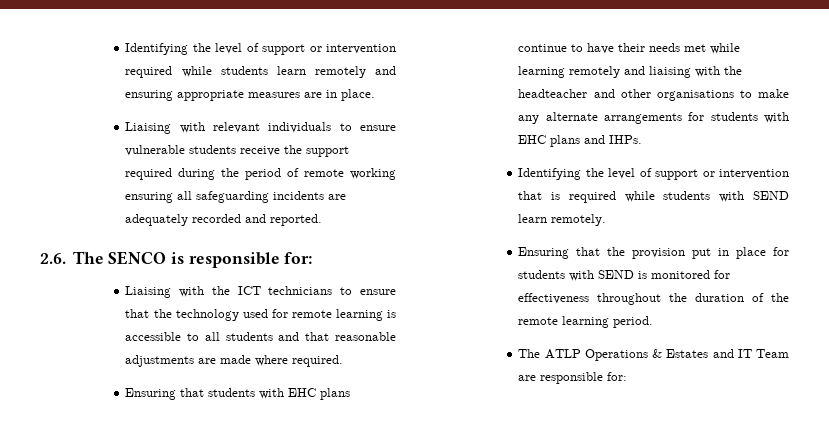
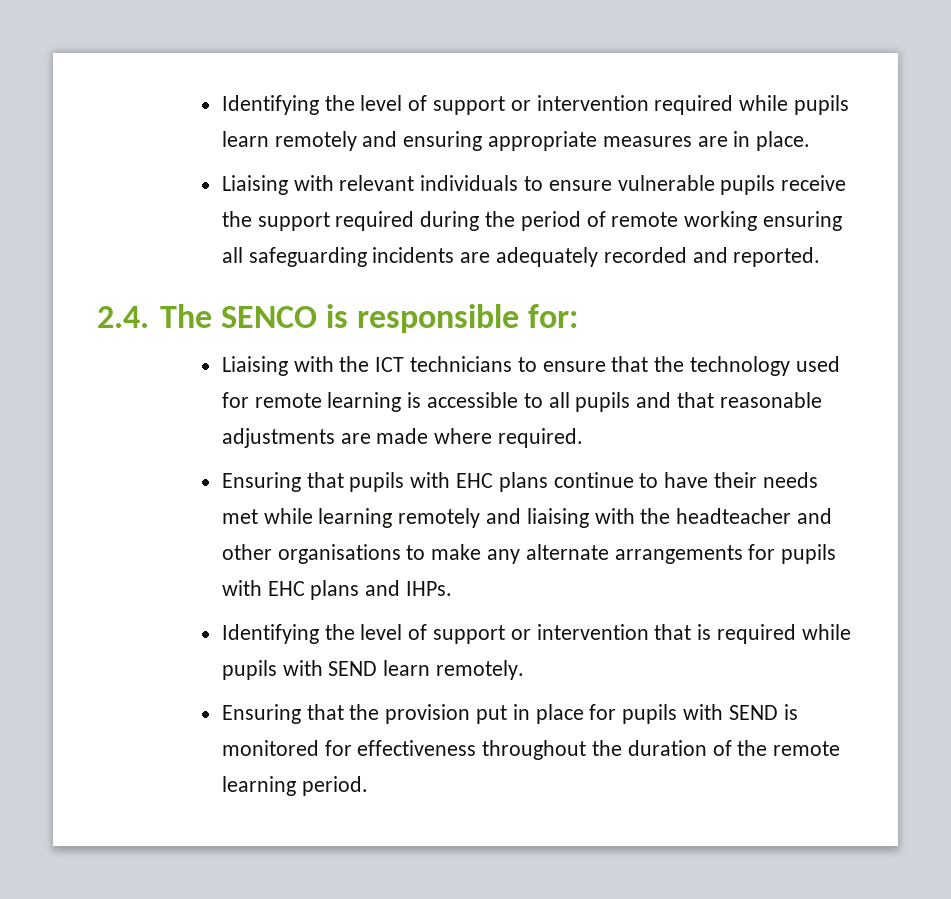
[220,66,268,75] students -> [793,95,849,115] pupils
[189,145,237,154] students -> [720,175,776,195] pupils
[40,253,66,264] 2.6. -> [97,306,149,328] 2.4.
[225,332,273,341] students -> [575,392,631,412] pupils
[208,388,256,397] students -> [349,472,405,492] pupils
[710,112,758,121] students -> [781,544,837,564] pupils
[663,191,711,200] students -> [221,660,277,680] pupils
[518,270,566,279] students -> [622,704,678,724] pupils
[518,349,789,361] [518,372,628,384] // The ATLP Operations & Estates and IT Team are responsible for: -> (368, 786) none

